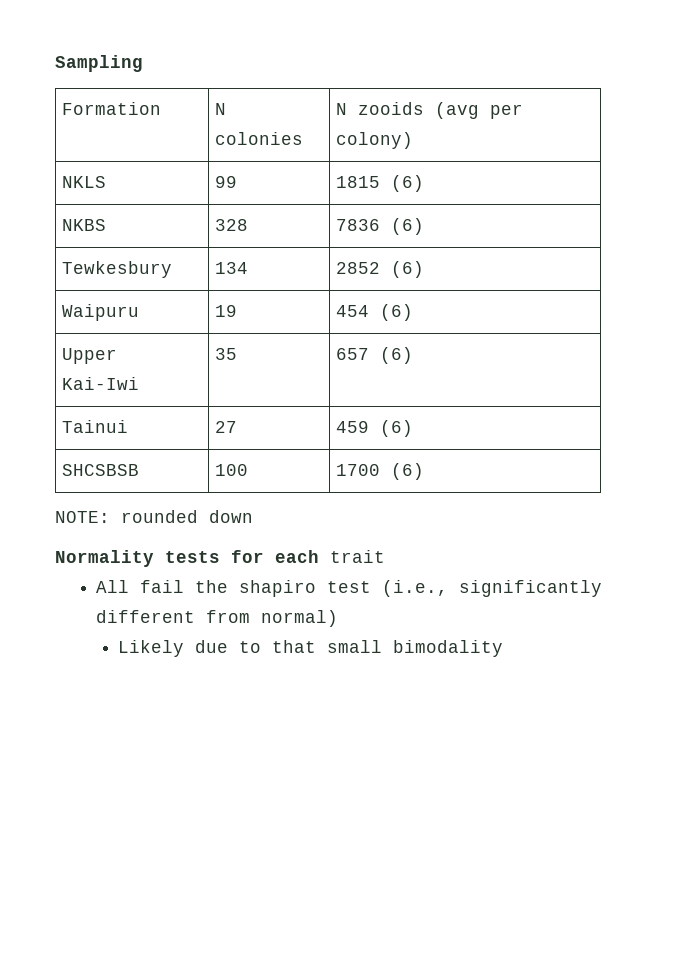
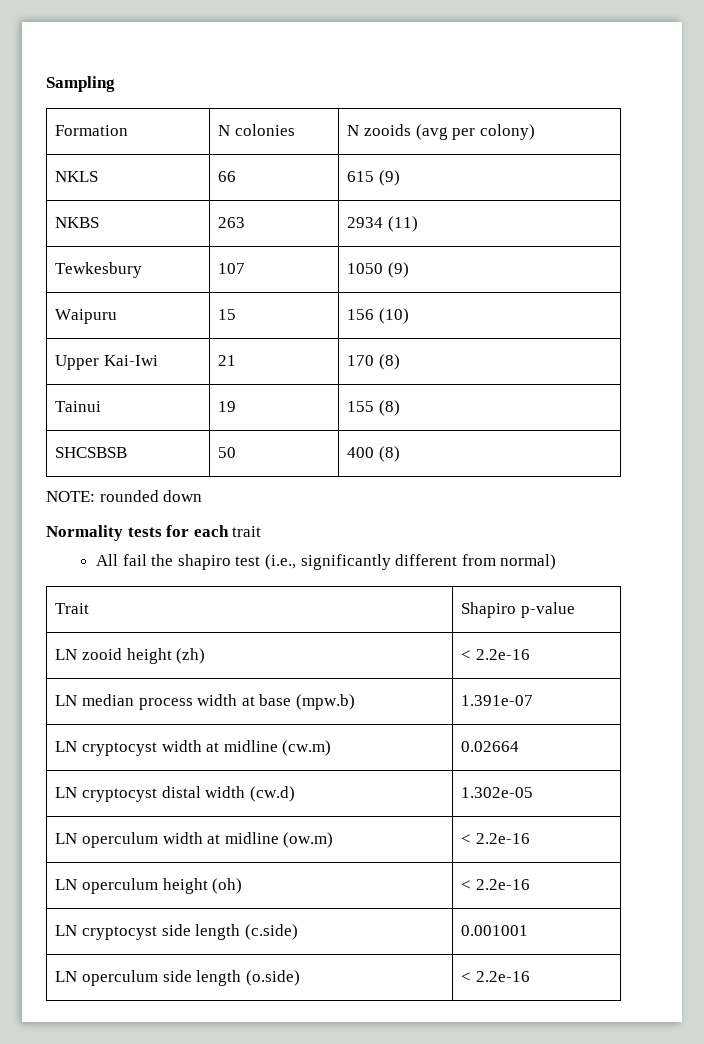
[215,176,238,188] [336,175,425,192] [62,219,107,231] [215,219,249,231] [336,218,425,235] [62,261,173,278] [215,262,249,274] [336,261,425,278] [62,304,140,321] [215,305,238,317] [336,304,414,321] [62,348,118,364] [62,377,140,390] [215,348,238,360] [336,347,414,364] [62,420,129,433] [215,421,238,433] [336,420,414,437] [62,464,140,476] [215,464,249,476] [336,463,425,480] 99 | 1815 (6) // NKBS | 328 | 7836 (6) // Tewkesbury | 134 | 2852 (6) // Waipuru | 19 | 454 (6) // Upper Kai-Iwi | 35 | 657 (6) // Tainui | 27 | 459 (6) // SHCSBSB | 100 | 1700 (6) -> [218,171,237,182] [347,170,400,186] [55,217,100,228] [218,217,246,228] [347,216,418,232] [55,262,143,278] [218,263,246,274] [347,262,409,278] [55,309,118,324] [218,309,237,320] [347,308,409,324] [55,355,158,370] [218,355,237,366] [347,354,400,370] [55,401,102,412] [218,401,237,412] [347,400,400,416] [55,447,128,458] [218,447,237,458] [347,446,400,462] 66 | 615 (9) // NKBS | 263 | 2934 (11) // Tewkesbury | 107 | 1050 (9) // Waipuru | 15 | 156 (10) // Upper Kai-Iwi | 21 | 170 (8) // Tainui | 19 | 155 (8) // SHCSBSB | 50 | 400 (8)
[118,640,504,657] // Likely due to that small bimodality -> [55,603,90,614] [461,602,575,618] [55,648,206,664] [461,649,530,660] [55,694,355,710] [461,695,534,706] [55,740,332,756] [461,741,520,752] [55,786,295,802] [461,787,534,798] [55,832,334,848] [461,833,530,844] [55,878,243,894] [461,879,530,890] [55,924,298,940] [461,925,529,936] [55,970,300,986] [461,971,530,982] // Trait | Shapiro p-value // LN zooid height (zh) | < 2.2e-16 // LN median process width at base (mpw.b) | 1.391e-07 // LN cryptocyst width at midline (cw.m) | 0.02664 // LN cryptocyst distal width (cw.d) | 1.302e-05 // LN operculum width at midline (ow.m) | < 2.2e-16 // LN operculum height (oh) | < 2.2e-16 // LN cryptocyst side length (c.side) | 0.001001 // LN operculum side length (o.side) | < 2.2e-16

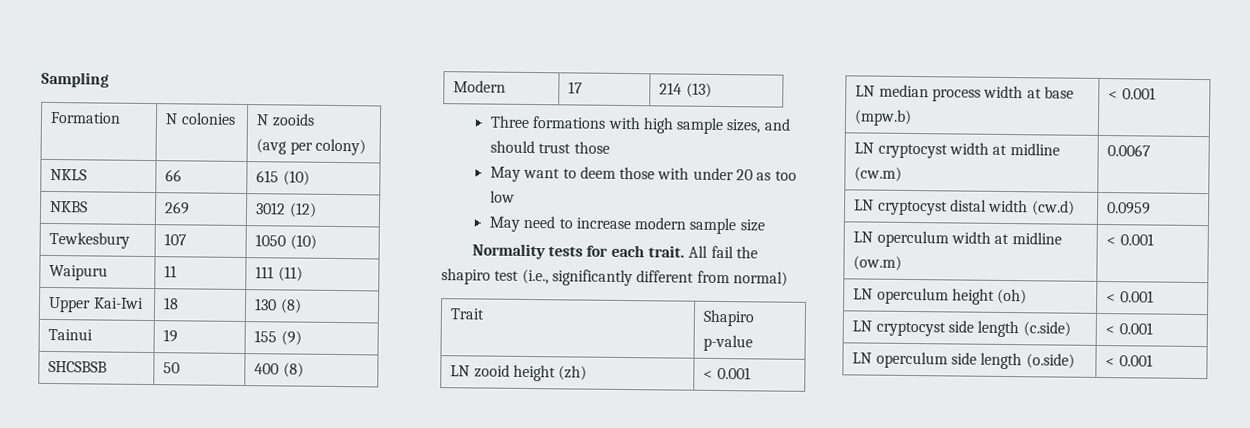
(411, 130) none -> (315, 120) //
[378,170,400,186] (9) -> [282,170,310,186] (10)
[218,217,246,228] [347,216,418,232] 263 | 2934 (11) -> [164,201,191,215] [255,202,317,218] 269 | 3012 (12)
[387,262,409,278] (9) -> [289,234,317,250] (10)
[218,309,237,320] [347,308,409,324] 15 | 156 (10) -> [164,265,178,278] [255,266,303,282] 11 | 111 (11)
[218,355,237,366] [347,355,375,366] 21 | 170 -> [163,297,180,310] [254,298,278,311] 18 | 130
[378,400,400,416] (8) -> [280,330,302,346] (9)
[46,490,203,502] // NOTE: rounded down -> [453,80,507,93] [568,81,584,94] [659,82,712,98] [489,115,791,135] [489,140,610,154] [489,166,797,182] [489,190,515,203] [488,215,765,235] // Modern | 17 | 214 (13) // Three formations with high sample sizes, and should trust those // May want to deem those with under 20 as too low // May need to increase modern sample size
[232,526,262,537] trait // -> [647,245,685,258] trait.
[475,649,530,660] 2.2e-16 -> [716,366,751,380] 0.001
[461,695,534,706] 1.391e-07 -> [1108,87,1156,100] < 0.001
[461,741,520,752] 0.02664 -> [1107,144,1152,157] 0.0067
[461,787,534,798] 1.302e-05 -> [1107,202,1152,215] 0.0959
[475,833,530,844] 2.2e-16 -> [1119,233,1154,246] 0.001
[475,879,530,890] 2.2e-16 -> [1119,290,1154,303] 0.001
[461,925,529,936] 0.001001 -> [1105,322,1153,335] < 0.001
[475,971,530,982] 2.2e-16 -> [1118,354,1153,367] 0.001

